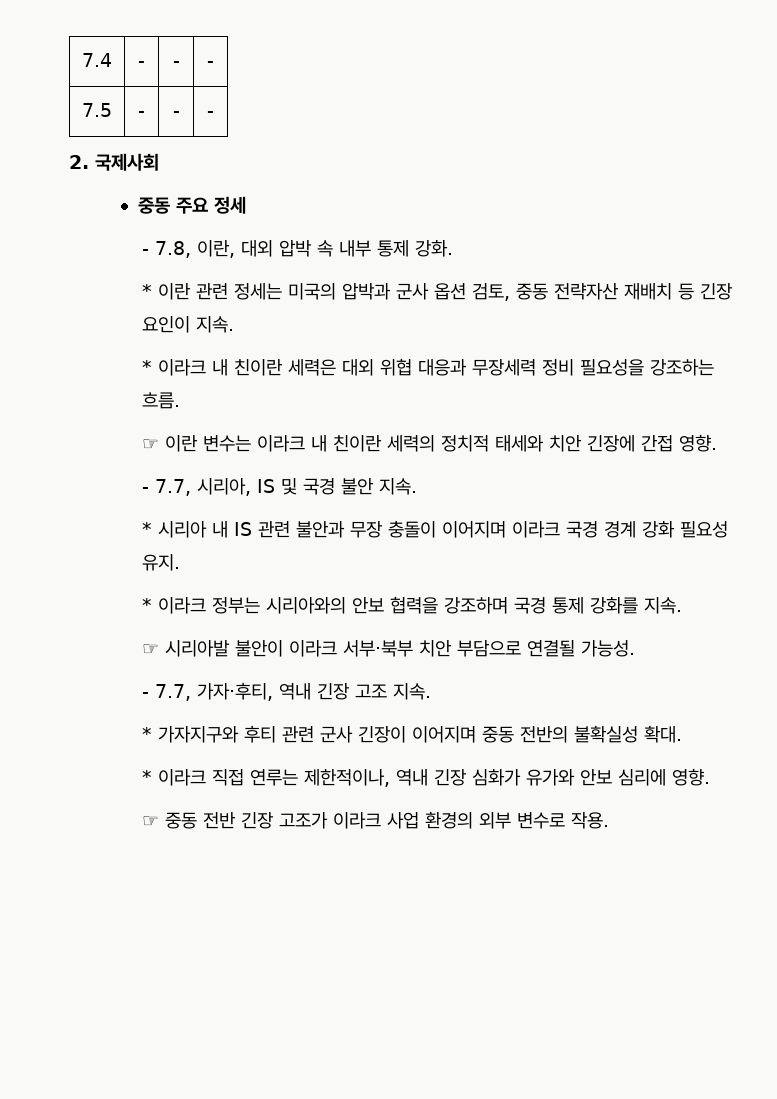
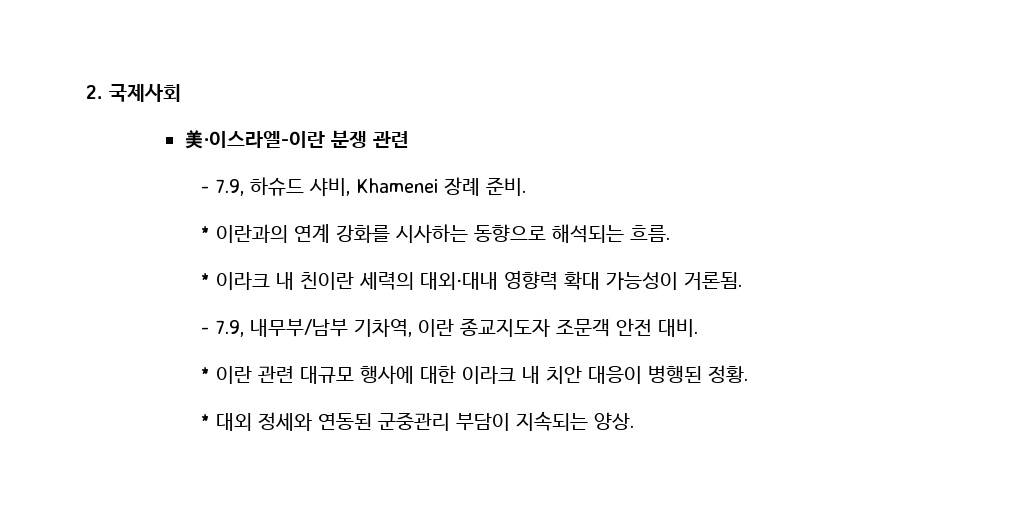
[82,53,112,67] [138,61,145,67] [172,61,180,67] [207,61,214,67] [82,103,112,117] [138,111,145,117] [172,111,180,117] [207,111,214,117] [69,153,159,171] [138,196,247,214] [141,240,453,258] [141,283,733,301] [141,316,234,333] [141,358,714,376] [141,392,180,409] [141,434,717,452] [141,478,417,496] [141,520,728,538] [141,554,180,571] [141,596,682,614] [141,640,635,657] [141,682,431,701] [141,725,682,743] [141,768,710,787] [141,811,609,829] 7.4 | - | - | - // 7.5 | - | - | - // 2. 국제사회 // 중동 주요 정세 // - 7.8, 이란, 대외 압박 속 내부 통제 강화. // * 이란 관련 정세는 미국의 압박과 군사 옵션 검토, 중동 전략자산 재배치 등 긴장 요인이 지속. // * 이라크 내 친이란 세력은 대외 위협 대응과 무장세력 정비 필요성을 강조하는 흐름. // ☞ 이란 변수는 이라크 내 친이란 세력의 정치적 태세와 치안 긴장에 간접 영향. // - 7.7, 시리아, IS 및 국경 불안 지속. // * 시리아 내 IS 관련 불안과 무장 충돌이 이어지며 이라크 국경 경계 강화 필요성 유지. // * 이라크 정부는 시리아와의 안보 협력을 강조하며 국경 통제 강화를 지속. // ☞ 시리아발 불안이 이라크 서부·북부 치안 부담으로 연결될 가능성. // - 7.7, 가자·후티, 역내 긴장 고조 지속. // * 가자지구와 후티 관련 군사 긴장이 이어지며 중동 전반의 불확실성 확대. // * 이라크 직접 연루는 제한적이나, 역내 긴장 심화가 유가와 안보 심리에 영향. // ☞ 중동 전반 긴장 고조가 이라크 사업 환경의 외부 변수로 작용. -> [86,84,181,102] [184,130,409,149] [200,177,526,197] [200,224,670,243] [200,270,742,290] [200,318,698,337] [200,365,748,384] [200,411,634,431] 2. 국제사회 // 美·이스라엘-이란 분쟁 관련 // - 7.9, 하슈드 샤비, Khamenei 장례 준비. // * 이란과의 연계 강화를 시사하는 동향으로 해석되는 흐름. // * 이라크 내 친이란 세력의 대외·대내 영향력 확대 가능성이 거론됨. // - 7.9, 내무부/남부 기차역, 이란 종교지도자 조문객 안전 대비. // * 이란 관련 대규모 행사에 대한 이라크 내 치안 대응이 병행된 정황. // * 대외 정세와 연동된 군중관리 부담이 지속되는 양상.

